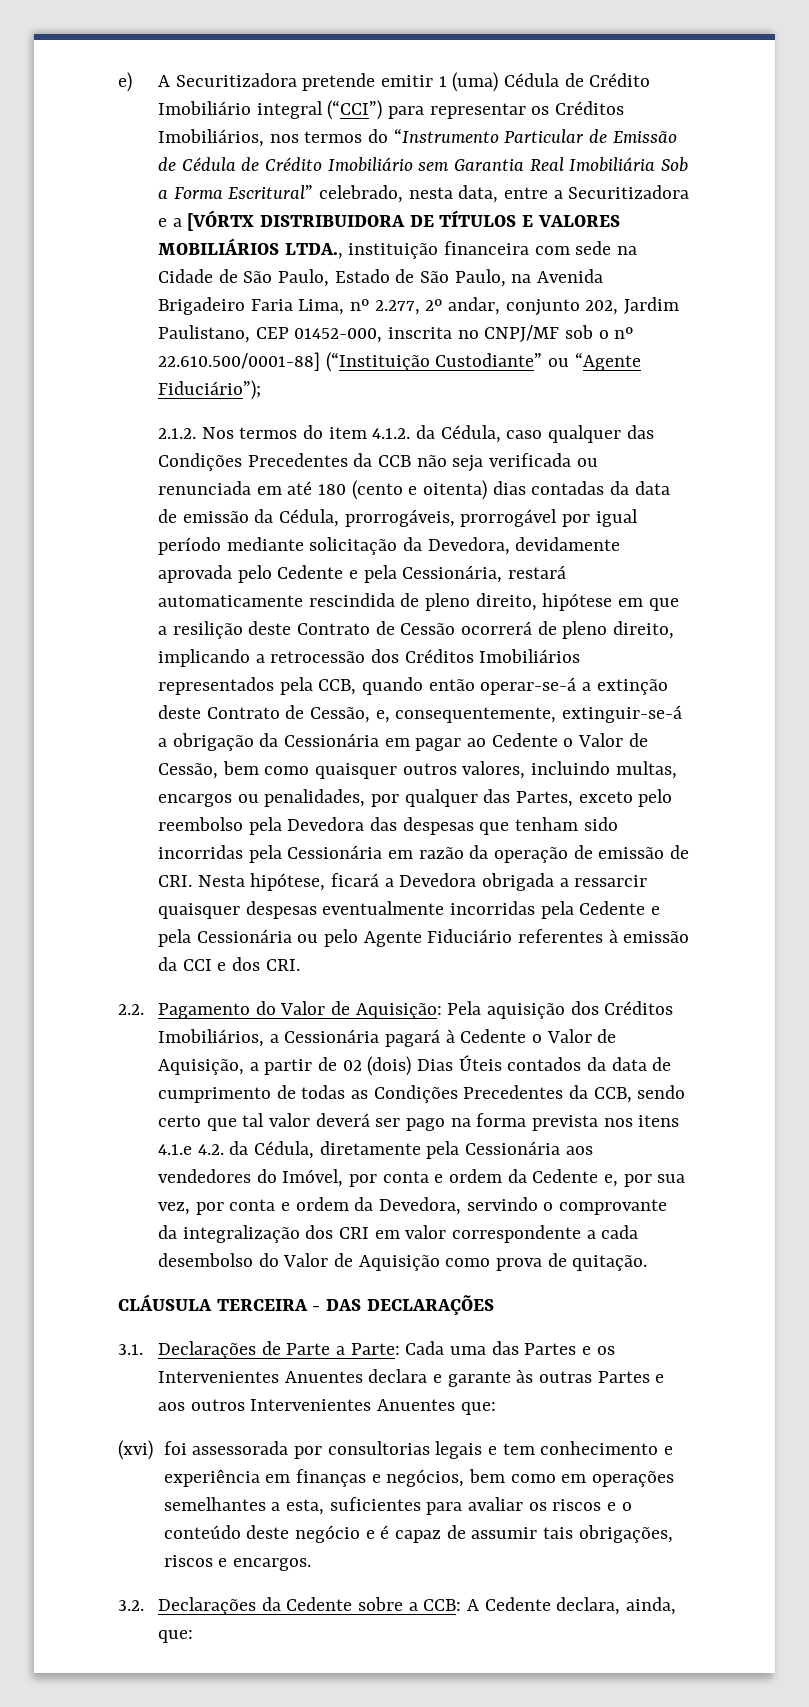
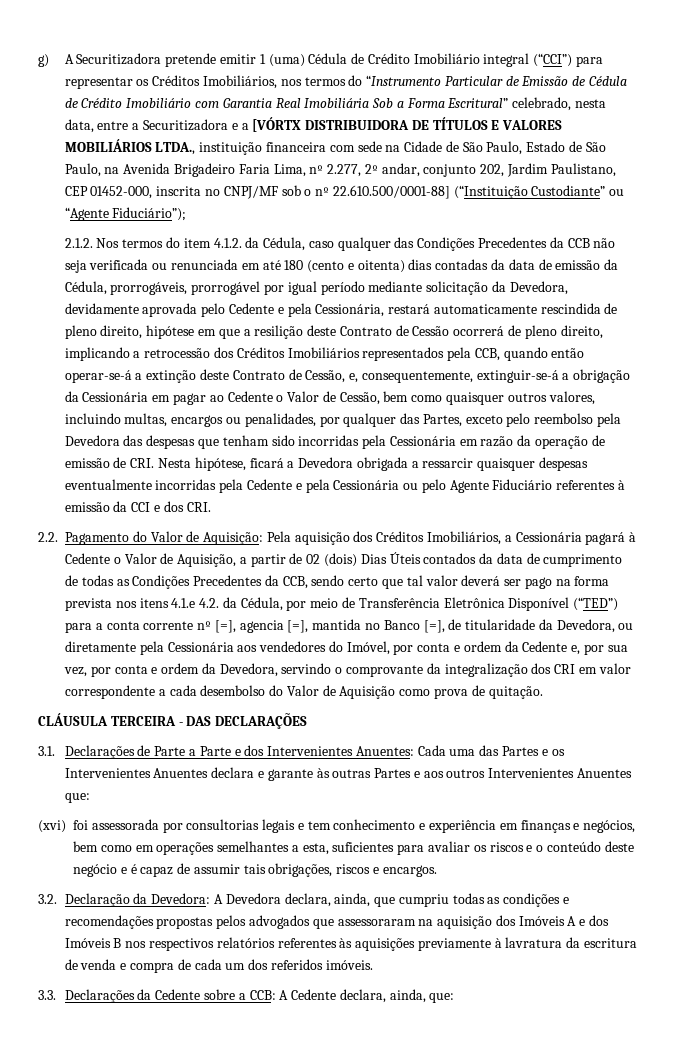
[118,72,132,92] e) -> [38,54,49,67] g)
[418,162,450,171] sem -> [194,101,219,108] com
(315, 1150) none -> [286,597,619,611] [65,619,634,633] por meio de Transferência Eletrônica Disponível (“TED”) para a conta corrente nº [=], agencia [=], mantida no Banco [=], de titularidade da Devedora, ou
[350,1343,400,1355] Parte: -> [199,745,414,756] Parte e dos Intervenientes Anuentes:
(144, 1605) none -> [64,893,569,907] [64,915,609,929] [64,937,637,951] [64,959,373,973] [38,990,56,1000] Declaração da Devedora: A Devedora declara, ainda, que cumpriu todas as condições e recomendações propostas pelos advogados que assessoraram na aquisição dos Imóveis A e dos Imóveis B nos respectivos relatórios referentes às aquisições previamente à lavratura da escritura de venda e compra de cada um dos referidos imóveis. // 3.3.

